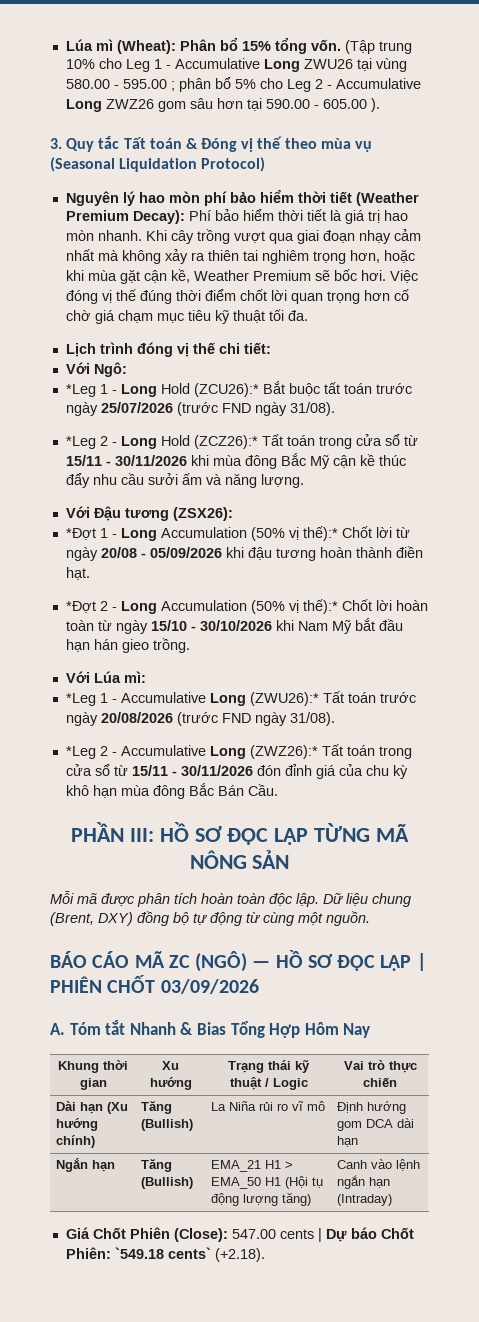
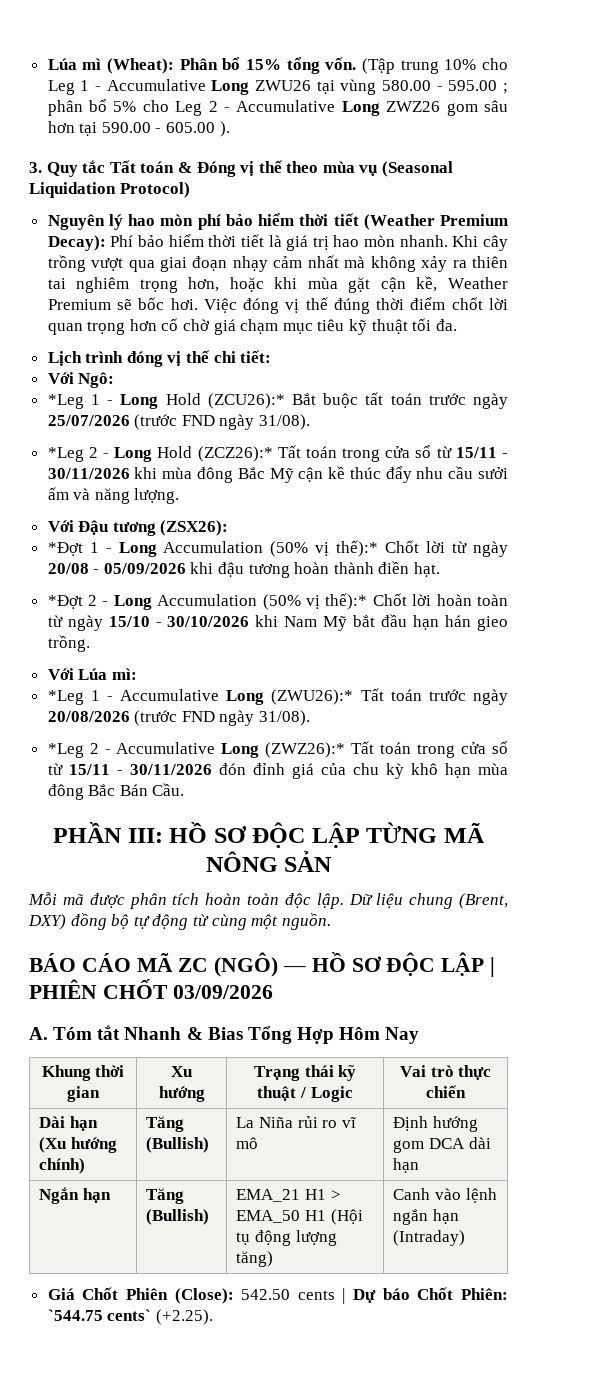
[231,1229,276,1239] 547.00 -> [241,1289,291,1300] 542.50
[114,1247,265,1262] `549.18 cents` (+2.18). -> [47,1309,213,1325] `544.75 cents` (+2.25).

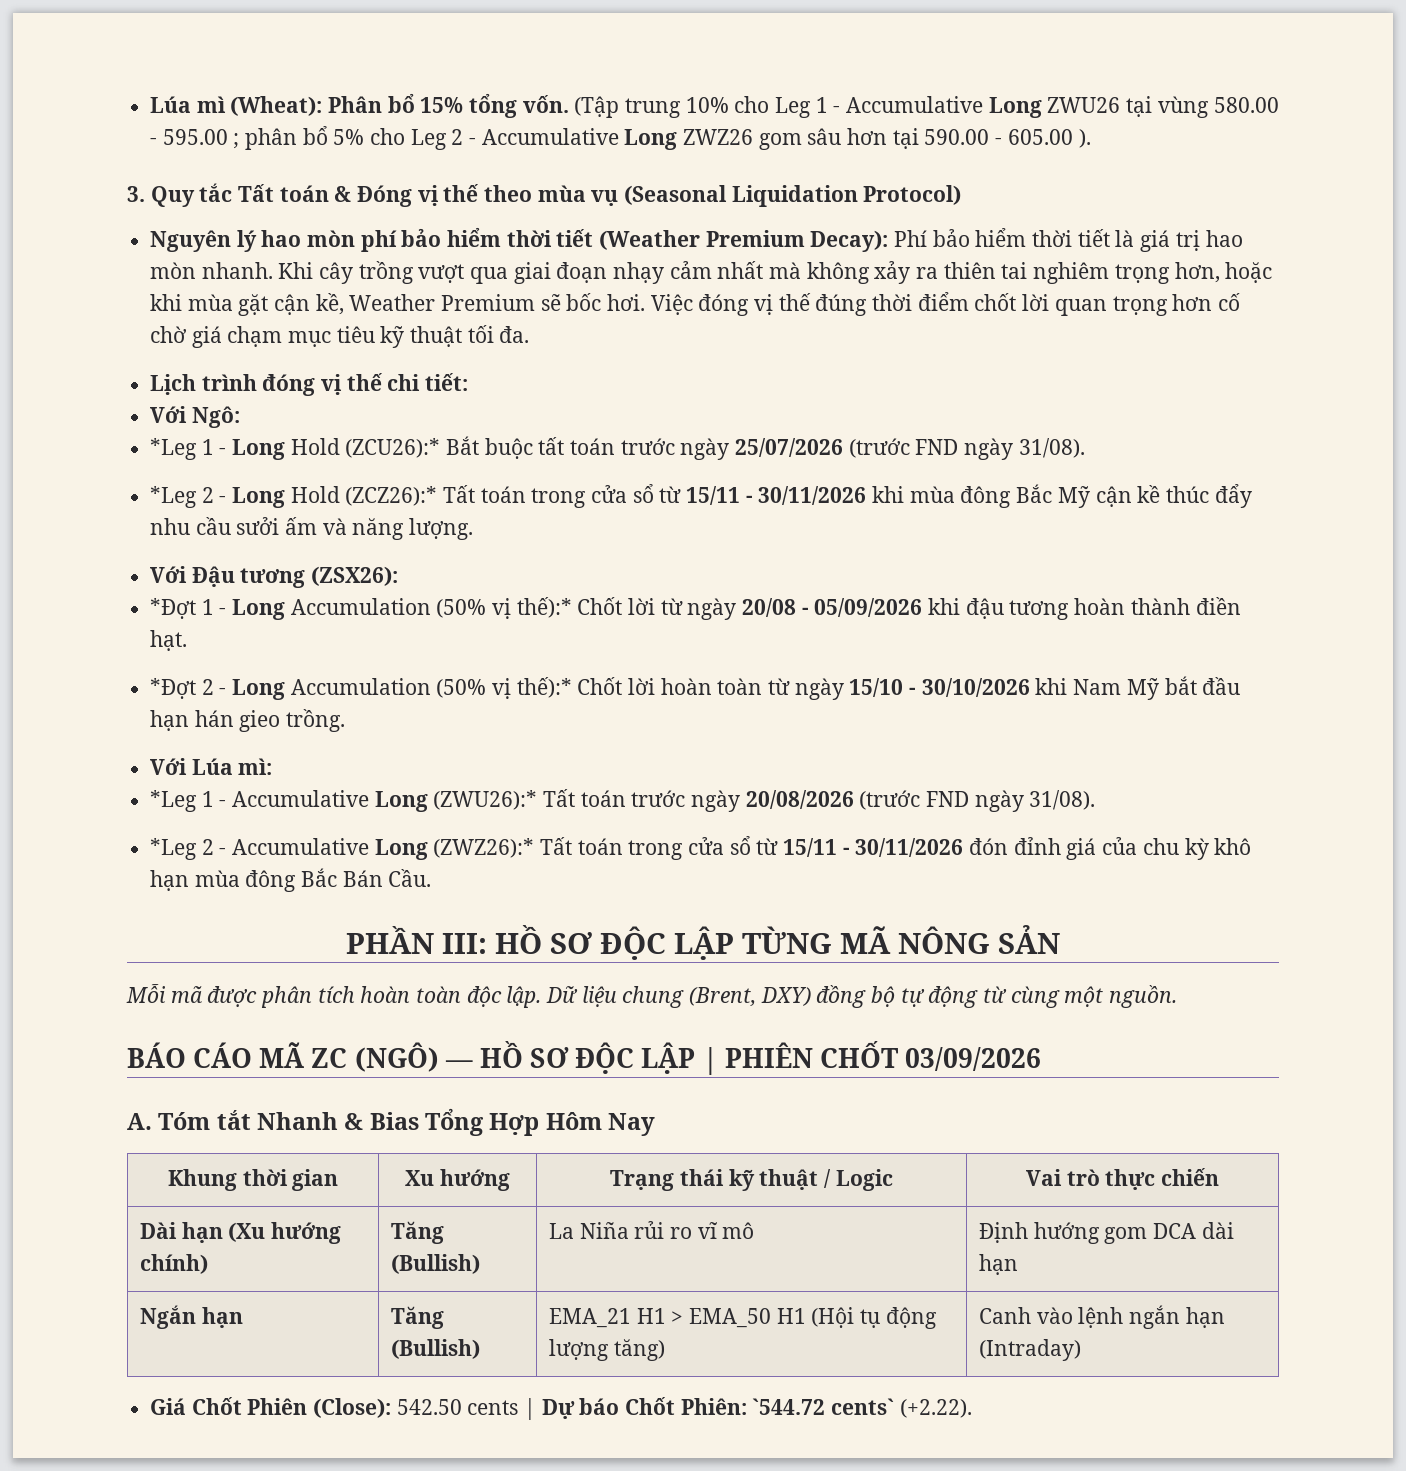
[47,1309,213,1325] `544.75 cents` (+2.25). -> [752,1398,972,1418] `544.72 cents` (+2.22).

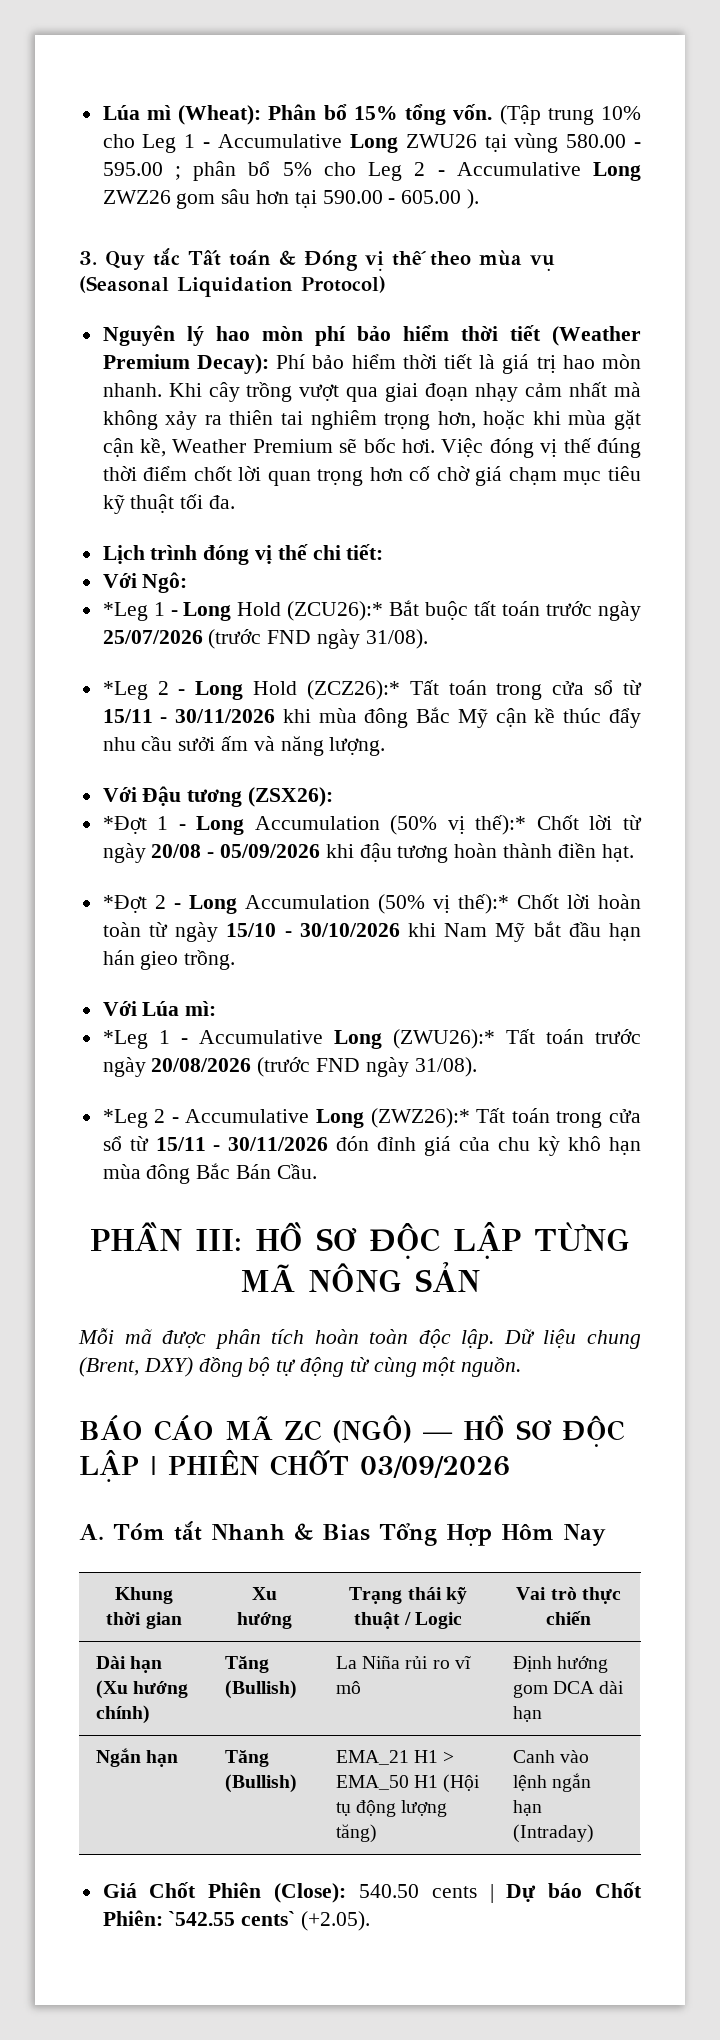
[396,1399,462,1415] 542.50 -> [358,1884,419,1898] 540.50
[752,1398,972,1418] `544.72 cents` (+2.22). -> [168,1911,371,1931] `542.55 cents` (+2.05).

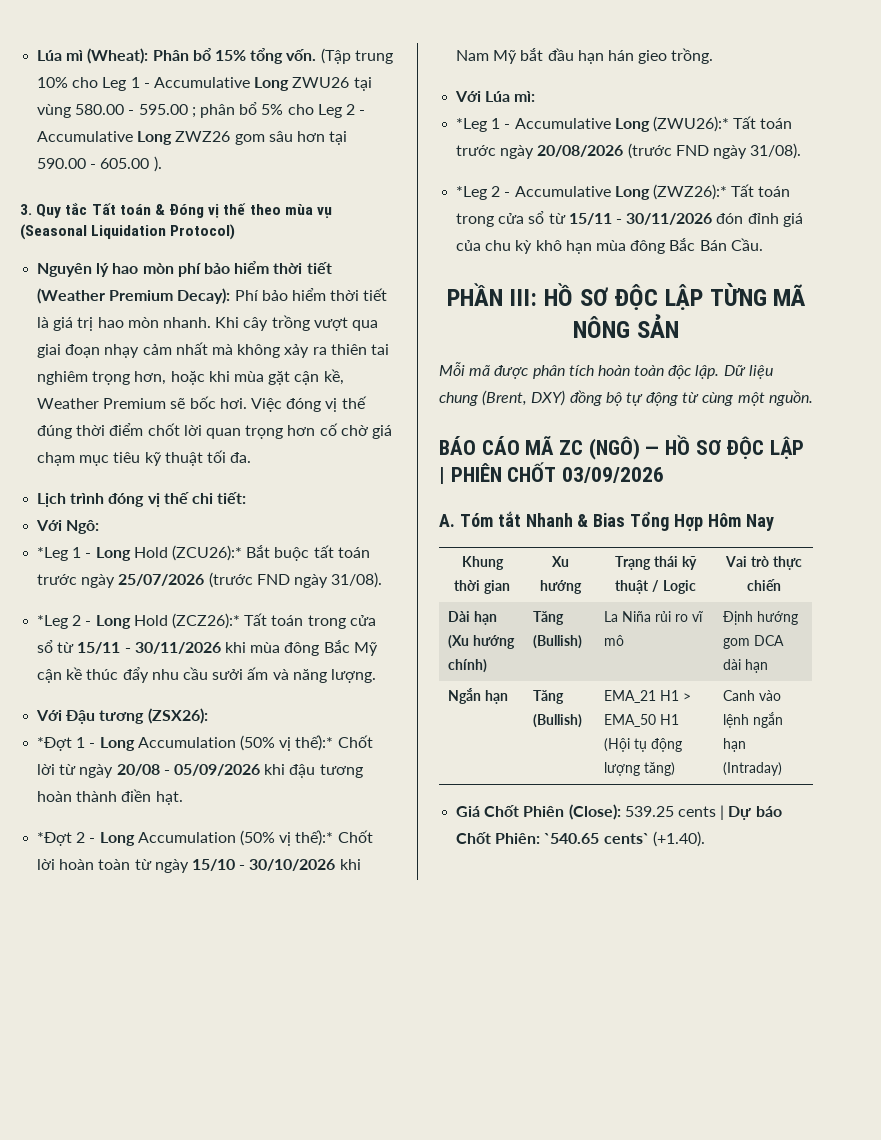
[358,1884,419,1898] 540.50 -> [624,806,674,817] 539.25
[168,1911,371,1931] `542.55 cents` (+2.05). -> [544,831,705,847] `540.65 cents` (+1.40).

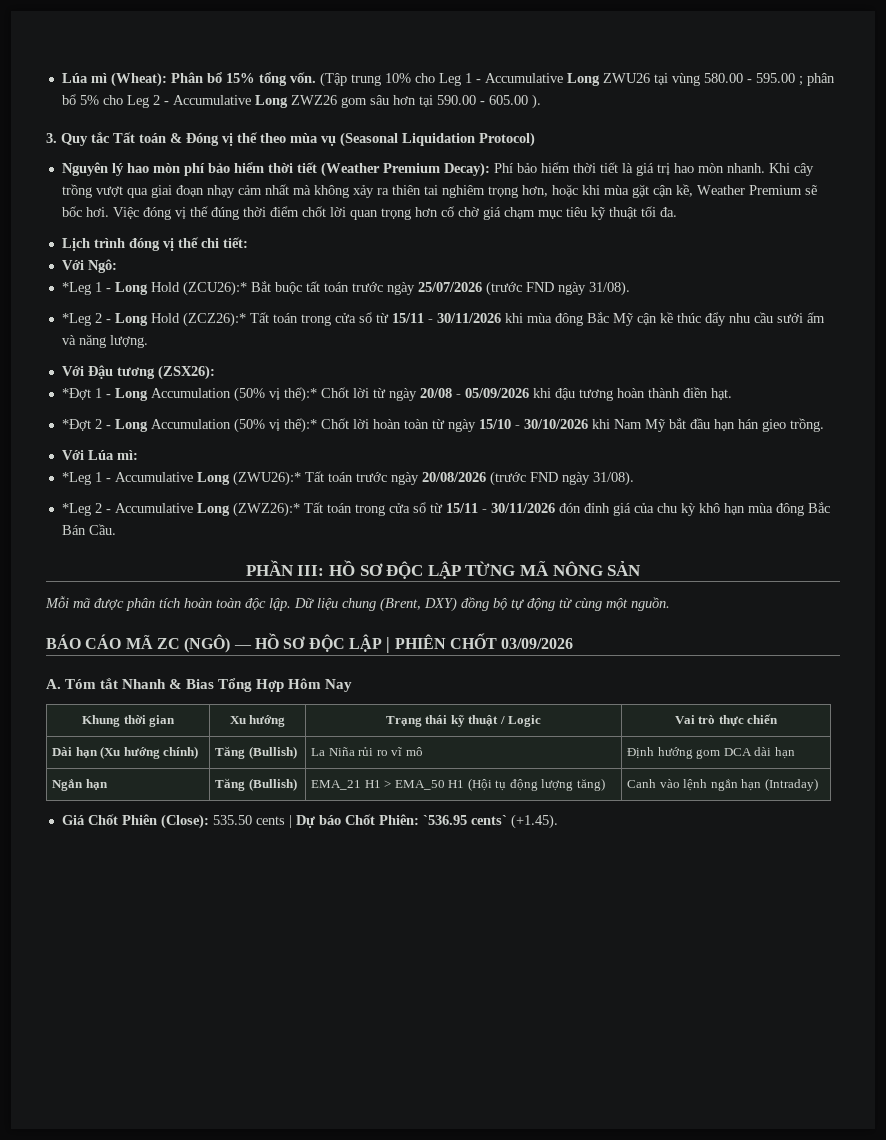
[624,806,674,817] 539.25 -> [212,815,252,825] 535.50
[544,831,705,847] `540.65 cents` (+1.40). -> [422,814,558,829] `536.95 cents` (+1.45).

